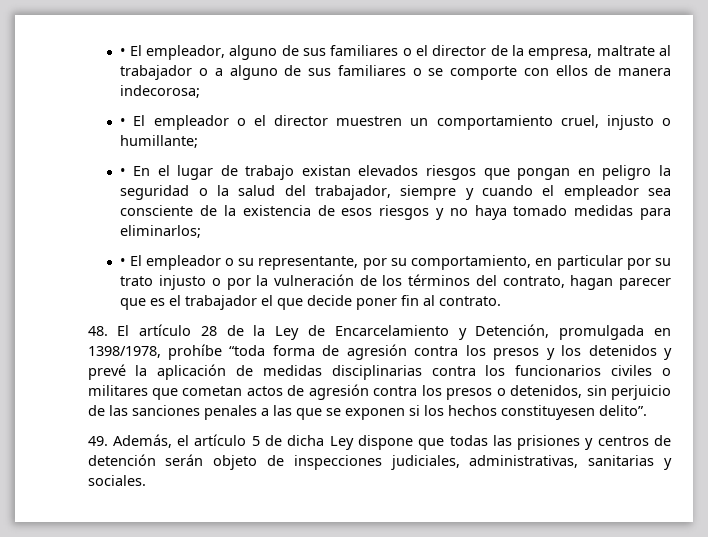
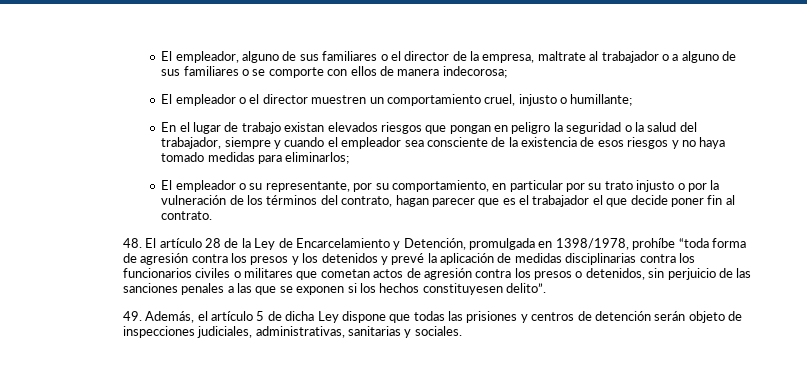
[120,48,126,56] • -> (161, 56) none
[120,118,126,126] • -> (507, 72) none
[120,168,126,176] • -> (633, 100) none
[120,258,126,266] • -> (350, 158) none

